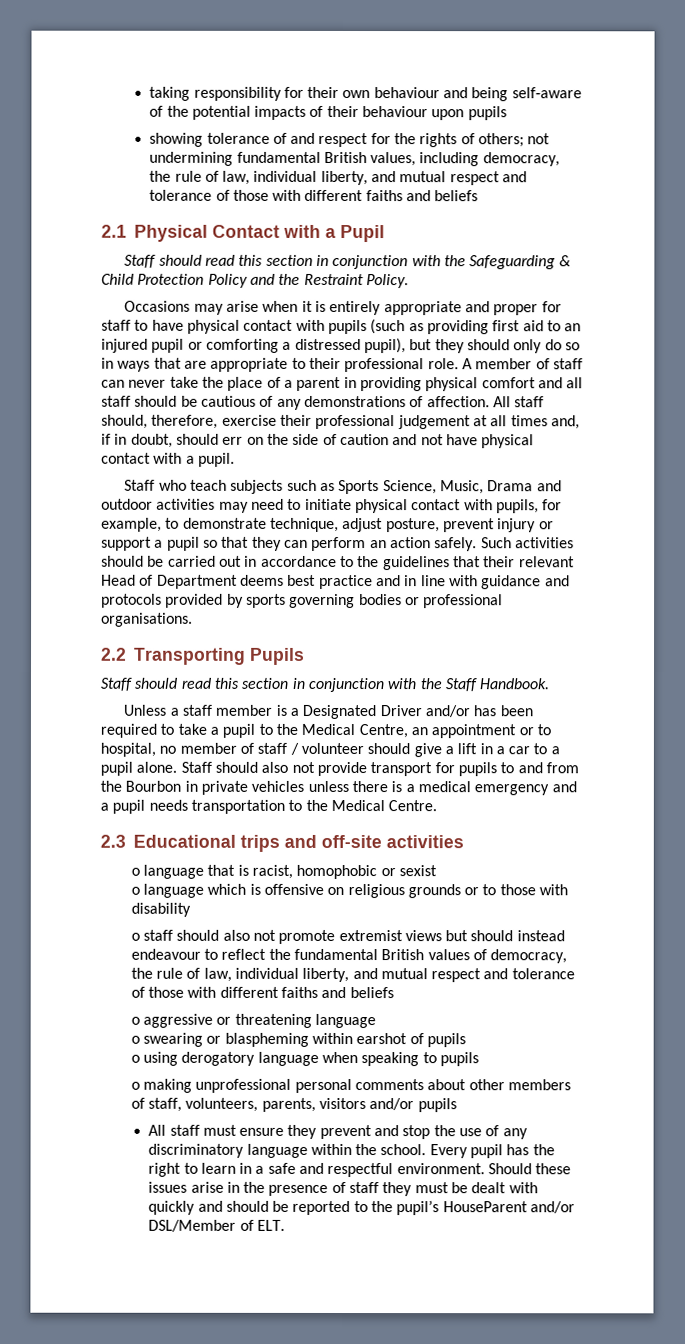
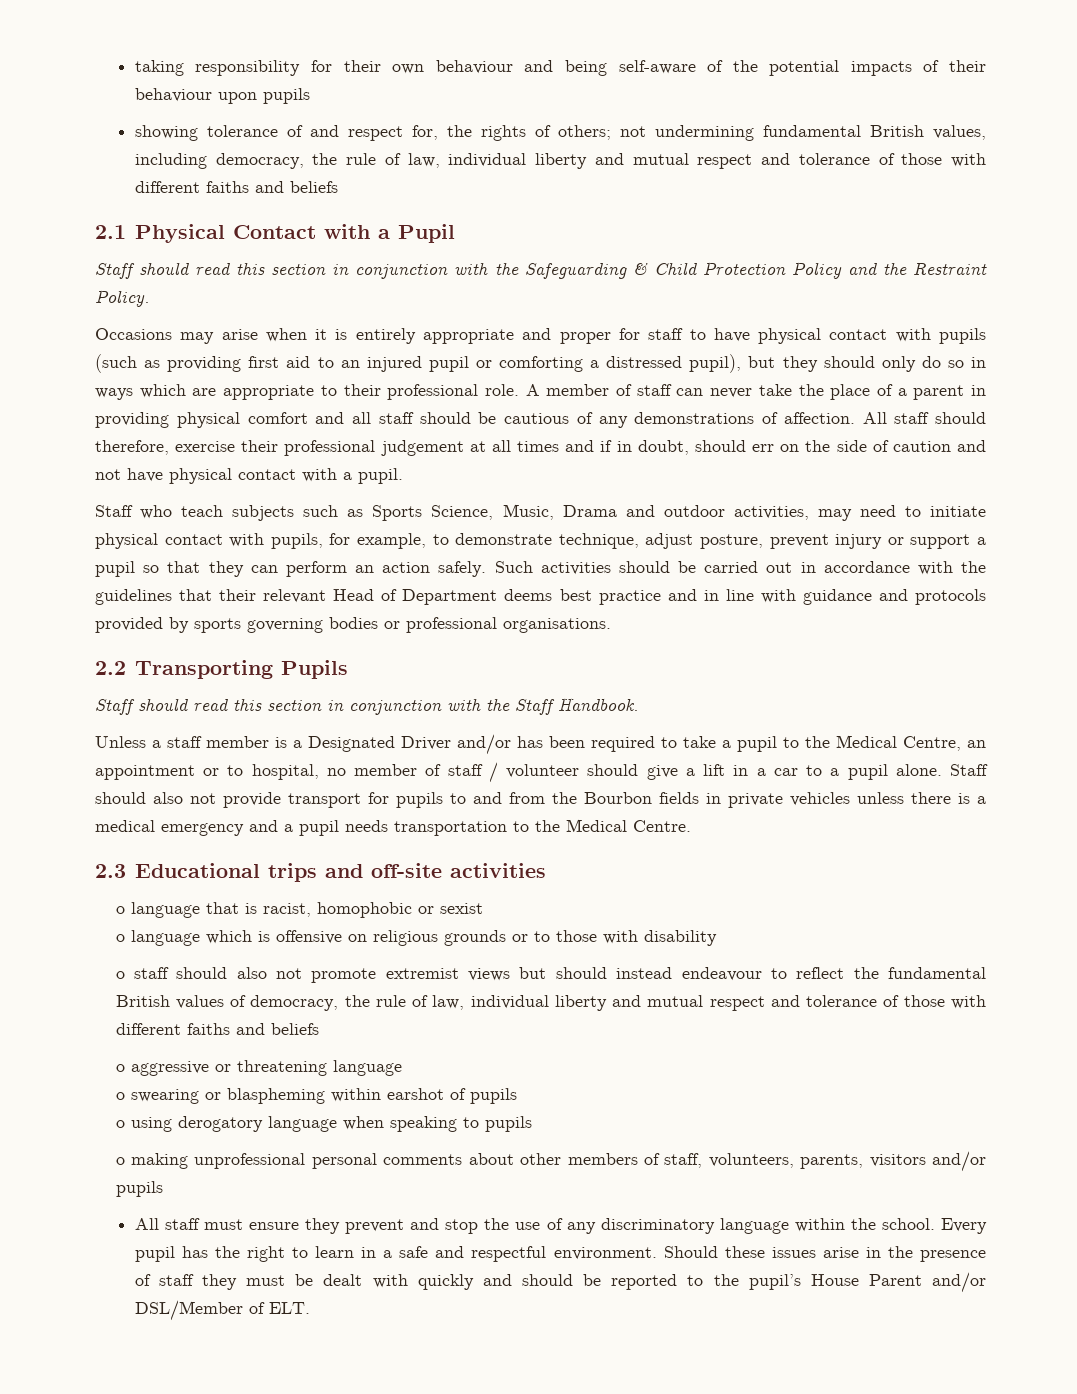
[370,133,391,145] for -> [411,125,438,140] for,
[320,170,368,186] liberty, -> [535,153,588,169] liberty
[153,357,182,369] that -> [139,384,186,398] which
[101,414,148,429] should, -> [935,412,986,424] should
[550,415,580,430] and, -> [565,440,595,452] and
[156,498,216,510] activities -> [733,506,809,520] activities,
[339,555,354,568] to -> [917,561,953,575] with
(182, 786) none -> [659,792,699,804] fields
[302,967,350,983] liberty, -> [554,995,607,1011] liberty
[442,1201,528,1213] HouseParent -> [810,1274,922,1286] House Parent

